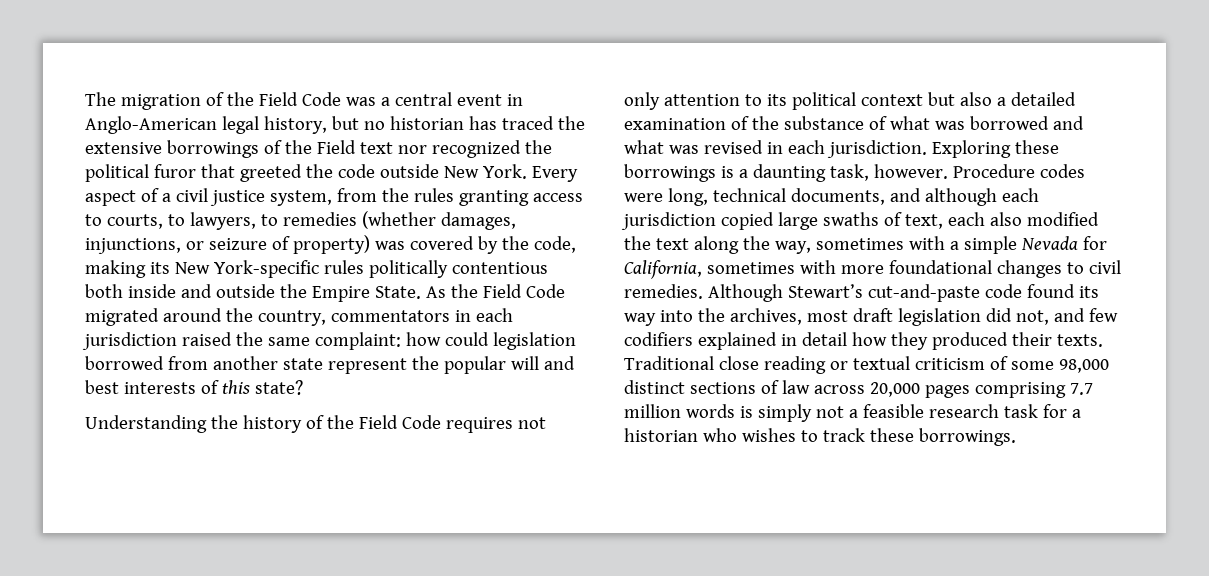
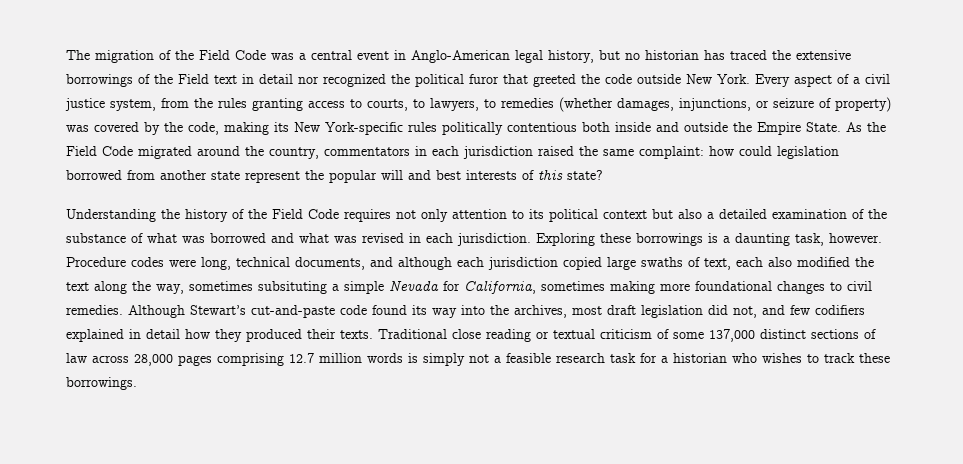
(393, 148) none -> [242,74,293,84] in detail
[908,236,945,250] with -> [258,281,327,294] subsituting
[799,260,836,274] with -> [610,281,655,294] making
[1058,359,1109,373] 98,000 -> [709,329,755,342] 137,000
[869,382,920,397] 20,000 -> [134,354,173,366] 28,000
[1069,383,1093,395] 7.7 -> [289,353,314,363] 12.7

